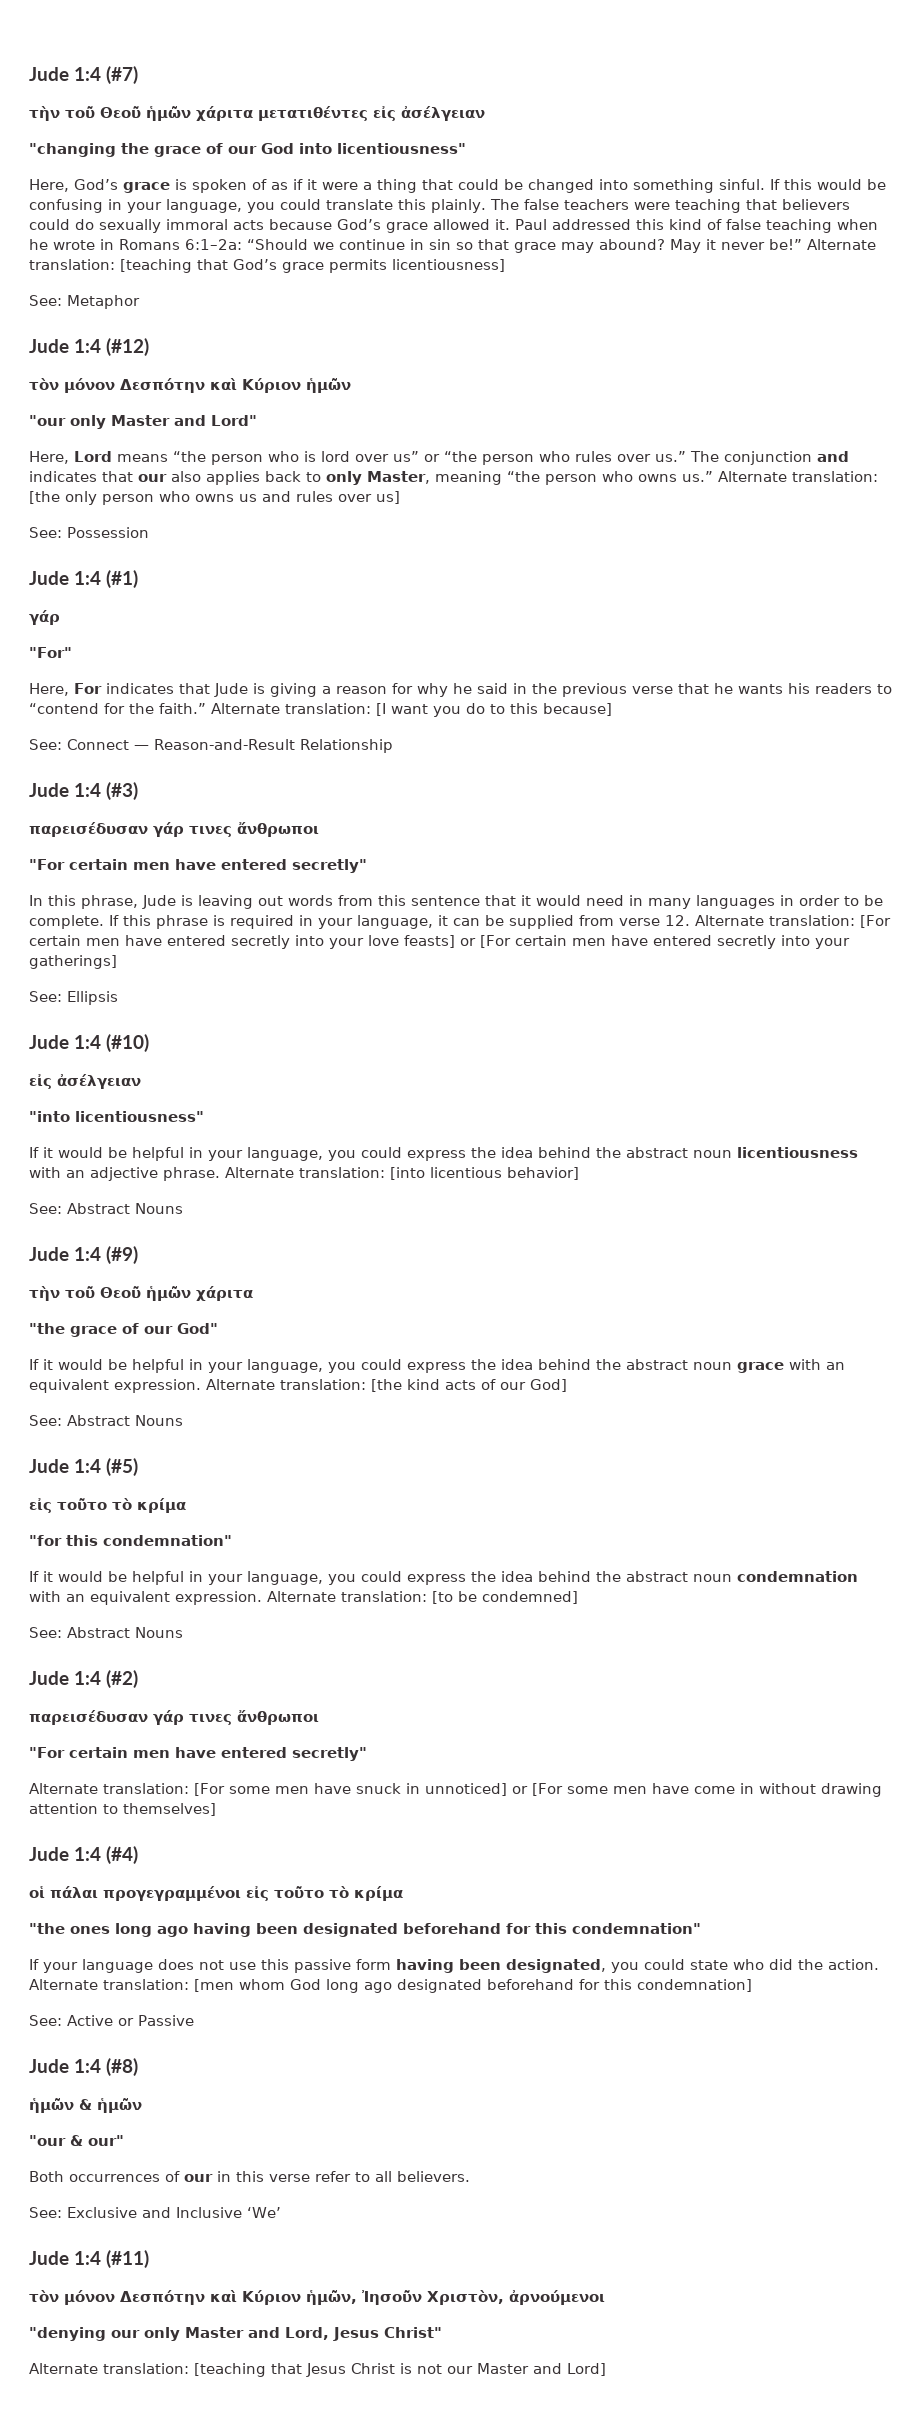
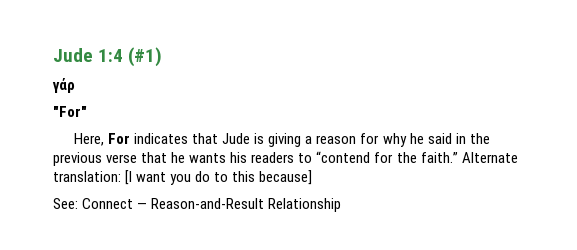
[29,66,139,84] [29,106,485,121] [29,143,466,157] [29,179,886,193] [29,199,850,213] [29,219,878,233] [29,239,876,253] [29,259,505,273] [29,295,140,309] [29,338,150,356] [29,378,351,393] [29,415,257,429] [29,451,849,465] [29,471,878,485] [29,491,400,505] [29,527,149,538] [29,571,102,585] Jude 1:4 (#7) // τὴν τοῦ Θεοῦ ἡμῶν χάριτα μετατιθέντες εἰς ἀσέλγειαν // "changing the grace of our God into licentiousness" // Here, God’s grace is spoken of as if it were a thing that could be changed into something sinful. If this would be confusing in your language, you could translate this plainly. The false teachers were teaching that believers could do sexually immoral acts because God’s grace allowed it. Paul addressed this kind of false teaching when he wrote in Romans 6:1–2a: “Should we continue in sin so that grace may abound? May it never be!” Alternate translation: [teaching that God’s grace permits licentiousness] // See: Metaphor // Jude 1:4 (#12) // τὸν μόνον Δεσπότην καὶ Κύριον ἡμῶν // "our only Master and Lord" // Here, Lord means “the person who is lord over us” or “the person who rules over us.” The conjunction and indicates that our also applies back to only Master, meaning “the person who owns us.” Alternate translation: [the only person who owns us and rules over us] // See: Possession // Jude 1:4 -> [53,48,124,62] Jude 1:4
[29,782,139,800] [29,822,319,837] [29,859,367,873] [29,895,883,909] [29,915,891,929] [29,935,850,949] [29,955,117,969] [29,991,118,1005] [29,1034,150,1052] [29,1074,141,1089] [29,1111,204,1122] [29,1147,858,1161] [29,1167,579,1181] [29,1203,183,1214] [29,1246,139,1264] [29,1286,253,1301] [29,1323,218,1337] [29,1359,845,1373] [29,1379,567,1393] [29,1415,183,1426] [29,1458,139,1476] [29,1498,186,1513] [29,1535,232,1546] [29,1571,858,1585] [29,1591,578,1605] [29,1627,183,1638] [29,1670,139,1688] [29,1710,319,1725] [29,1747,367,1761] [29,1783,882,1797] [29,1803,216,1816] [29,1846,139,1864] [29,1886,403,1901] [29,1923,701,1937] [29,1959,879,1973] [29,1979,752,1993] [29,2015,194,2026] [29,2058,139,2076] [29,2098,142,2113] [29,2135,124,2146] [29,2171,470,2182] [29,2207,281,2218] [29,2250,150,2268] [29,2290,605,2305] [29,2327,442,2341] [29,2363,606,2377] // Jude 1:4 (#3) // παρεισέδυσαν γάρ τινες ἄνθρωποι // "For certain men have entered secretly" // In this phrase, Jude is leaving out words from this sentence that it would need in many languages in order to be complete. If this phrase is required in your language, it can be supplied from verse 12. Alternate translation: [For certain men have entered secretly into your love feasts] or [For certain men have entered secretly into your gatherings] // See: Ellipsis // Jude 1:4 (#10) // εἰς ἀσέλγειαν // "into licentiousness" // If it would be helpful in your language, you could express the idea behind the abstract noun licentiousness with an adjective phrase. Alternate translation: [into licentious behavior] // See: Abstract Nouns // Jude 1:4 (#9) // τὴν τοῦ Θεοῦ ἡμῶν χάριτα // "the grace of our God" // If it would be helpful in your language, you could express the idea behind the abstract noun grace with an equivalent expression. Alternate translation: [the kind acts of our God] // See: Abstract Nouns // Jude 1:4 (#5) // εἰς τοῦτο τὸ κρίμα // "for this condemnation" // If it would be helpful in your language, you could express the idea behind the abstract noun condemnation with an equivalent expression. Alternate translation: [to be condemned] // See: Abstract Nouns // Jude 1:4 (#2) // παρεισέδυσαν γάρ τινες ἄνθρωποι // "For certain men have entered secretly" // Alternate translation: [For some men have snuck in unnoticed] or [For some men have come in without drawing attention to themselves] // Jude 1:4 (#4) // οἱ πάλαι προγεγραμμένοι εἰς τοῦτο τὸ κρίμα // "the ones long ago having been designated beforehand for this condemnation" // If your language does not use this passive form having been designated, you could state who did the action. Alternate translation: [men whom God long ago designated beforehand for this condemnation] // See: Active or Passive // Jude 1:4 (#8) // ἡμῶν & ἡμῶν // "our & our" // Both occurrences of our in this verse refer to all believers. // See: Exclusive and Inclusive ‘We’ // Jude 1:4 (#11) // τὸν μόνον Δεσπότην καὶ Κύριον ἡμῶν, Ἰησοῦν Χριστὸν, ἀρνούμενοι // "denying our only Master and Lord, Jesus Christ" // Alternate translation: [teaching that Jesus Christ is not our Master and Lord] -> (342, 205) none

